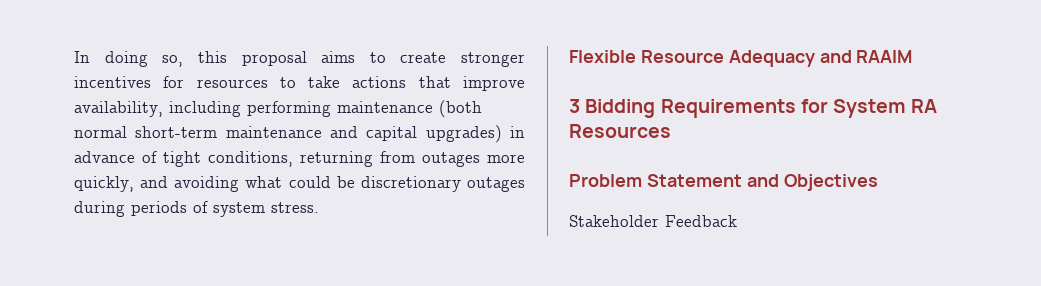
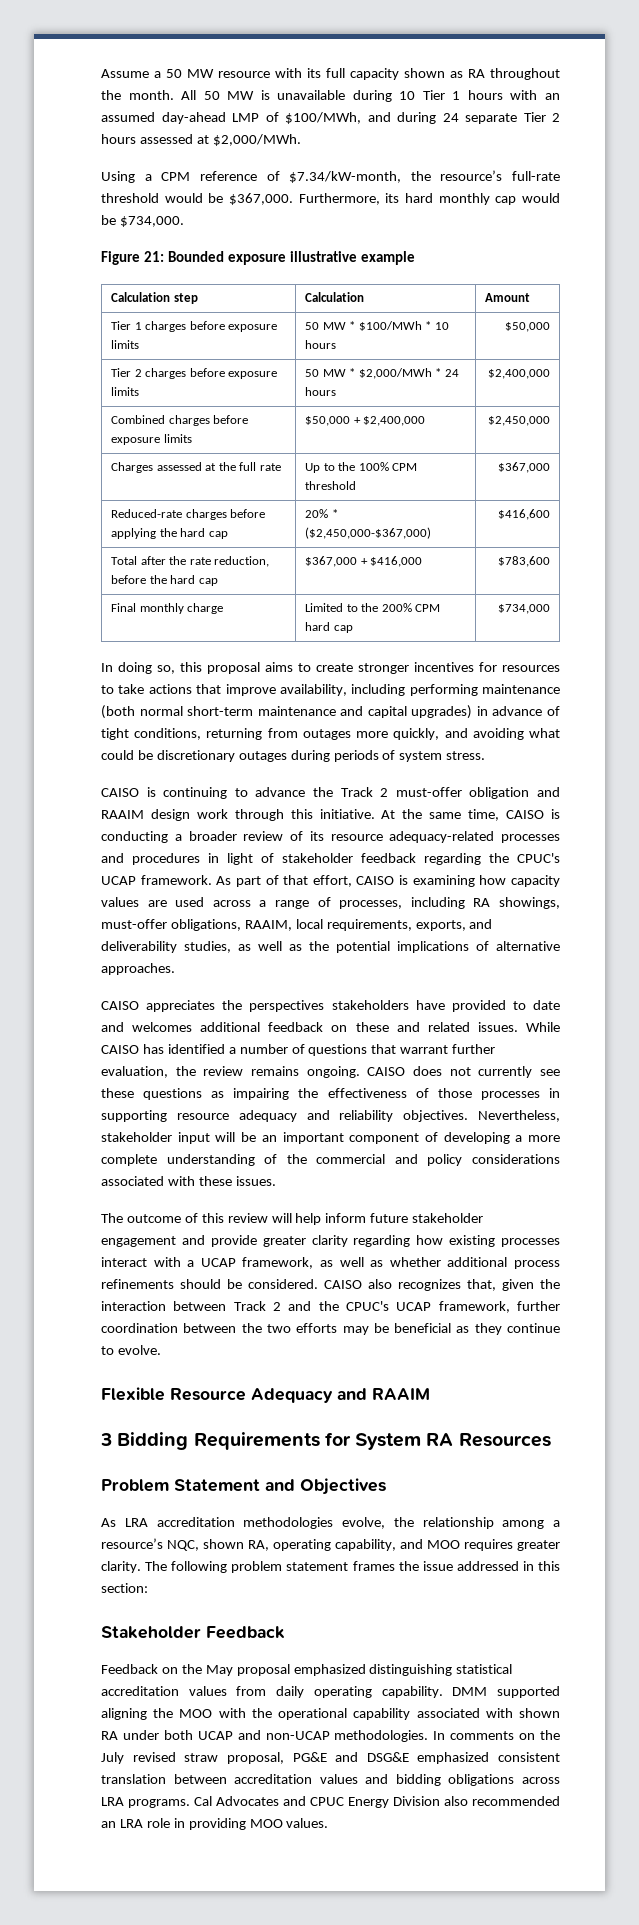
(74, 57) none -> [101,68,560,80] [101,90,561,102] [101,112,560,124] [101,134,301,146] [101,170,560,183] [101,193,560,205] [101,215,184,227] [101,251,415,265] [111,292,198,304] [305,292,365,302] [485,293,531,302] [111,321,278,332] [111,340,140,349] [305,321,449,331] [305,340,337,349] [504,322,550,332] [111,368,278,379] [111,387,140,396] [305,368,459,379] [305,387,337,396] [487,369,550,379] [111,415,249,426] [111,434,192,445] [305,416,426,426] [487,416,550,426] [111,462,281,473] [305,462,418,473] [305,481,357,490] [497,462,550,473] [111,509,266,520] [111,528,228,539] [305,509,338,518] [305,527,432,539] [497,509,550,520] [111,556,270,567] [111,575,218,586] [305,556,423,567] [497,556,550,567] [111,603,224,614] [305,603,441,612] [305,622,353,633] [497,604,550,614] Assume a 50 MW resource with its full capacity shown as RA throughout the month. All 50 MW is unavailable during 10 Tier 1 hours with an assumed day-ahead LMP of $100/MWh, and during 24 separate Tier 2 hours assessed at $2,000/MWh. // Using a CPM reference of $7.34/kW-month, the resource’s full-rate threshold would be $367,000. Furthermore, its hard monthly cap would be $734,000. // Figure 21: Bounded exposure illustrative example // Calculation step | Calculation | Amount // Tier 1 charges before exposure limits | 50 MW * $100/MWh * 10 hours | $50,000 // Tier 2 charges before exposure limits | 50 MW * $2,000/MWh * 24 hours | $2,400,000 // Combined charges before exposure limits | $50,000 + $2,400,000 | $2,450,000 // Charges assessed at the full rate | Up to the 100% CPM threshold | $367,000 // Reduced-rate charges before applying the hard cap | 20% * ($2,450,000-$367,000) | $416,600 // Total after the rate reduction, before the hard cap | $367,000 + $416,000 | $783,600 // Final monthly charge | Limited to the 200% CPM hard cap | $734,000 //
(319, 207) none -> [101,787,561,799] [101,809,561,821] [101,831,560,843] [101,853,560,865] [101,875,560,887] [101,897,560,909] [101,919,493,931] [101,941,560,953] [101,963,175,975] [101,1000,560,1012] [101,1022,560,1032] [101,1044,496,1056] [101,1066,560,1078] [101,1088,560,1100] [101,1110,560,1122] [101,1132,560,1144] [101,1154,560,1166] [101,1176,276,1186] [101,1213,484,1225] [101,1235,560,1247] [101,1257,561,1269] [101,1279,560,1291] [101,1301,560,1313] [101,1323,561,1335] [101,1345,161,1355] // CAISO is continuing to advance the Track 2 must-offer obligation and RAAIM design work through this initiative. At the same time, CAISO is conducting a broader review of its resource adequacy-related processes and procedures in light of stakeholder feedback regarding the CPUC's UCAP framework. As part of that effort, CAISO is examining how capacity values are used across a range of processes, including RA showings, must-offer obligations, RAAIM, local requirements, exports, and deliverability studies, as well as the potential implications of alternative approaches. // CAISO appreciates the perspectives stakeholders have provided to date and welcomes additional feedback on these and related issues. While CAISO has identified a number of questions that warrant further evaluation, the review remains ongoing. CAISO does not currently see these questions as impairing the effectiveness of those processes in supporting resource adequacy and reliability objectives. Nevertheless, stakeholder input will be an important component of developing a more complete understanding of the commercial and policy considerations associated with these issues. // The outcome of this review will help inform future stakeholder engagement and provide greater clarity regarding how existing processes interact with a UCAP framework, as well as whether additional process refinements should be considered. CAISO also recognizes that, given the interaction between Track 2 and the CPUC's UCAP framework, further coordination between the two efforts may be beneficial as they continue to evolve.
[569,215,737,227] Stakeholder Feedback -> [101,1517,560,1529] [101,1538,560,1551] [101,1561,561,1573] [101,1583,148,1593] [101,1626,285,1639] [101,1664,513,1676] [101,1686,560,1698] [101,1708,560,1720] [101,1730,560,1742] [101,1752,560,1764] [101,1774,560,1786] [101,1796,560,1808] [101,1818,329,1830] As LRA accreditation methodologies evolve, the relationship among a resource’s NQC, shown RA, operating capability, and MOO requires greater clarity. The following problem statement frames the issue addressed in this section: // Stakeholder Feedback // Feedback on the May proposal emphasized distinguishing statistical accreditation values from daily operating capability. DMM supported aligning the MOO with the operational capability associated with shown RA under both UCAP and non-UCAP methodologies. In comments on the July revised straw proposal, PG&E and DSG&E emphasized consistent translation between accreditation values and bidding obligations across LRA programs. Cal Advocates and CPUC Energy Division also recommended an LRA role in providing MOO values.

